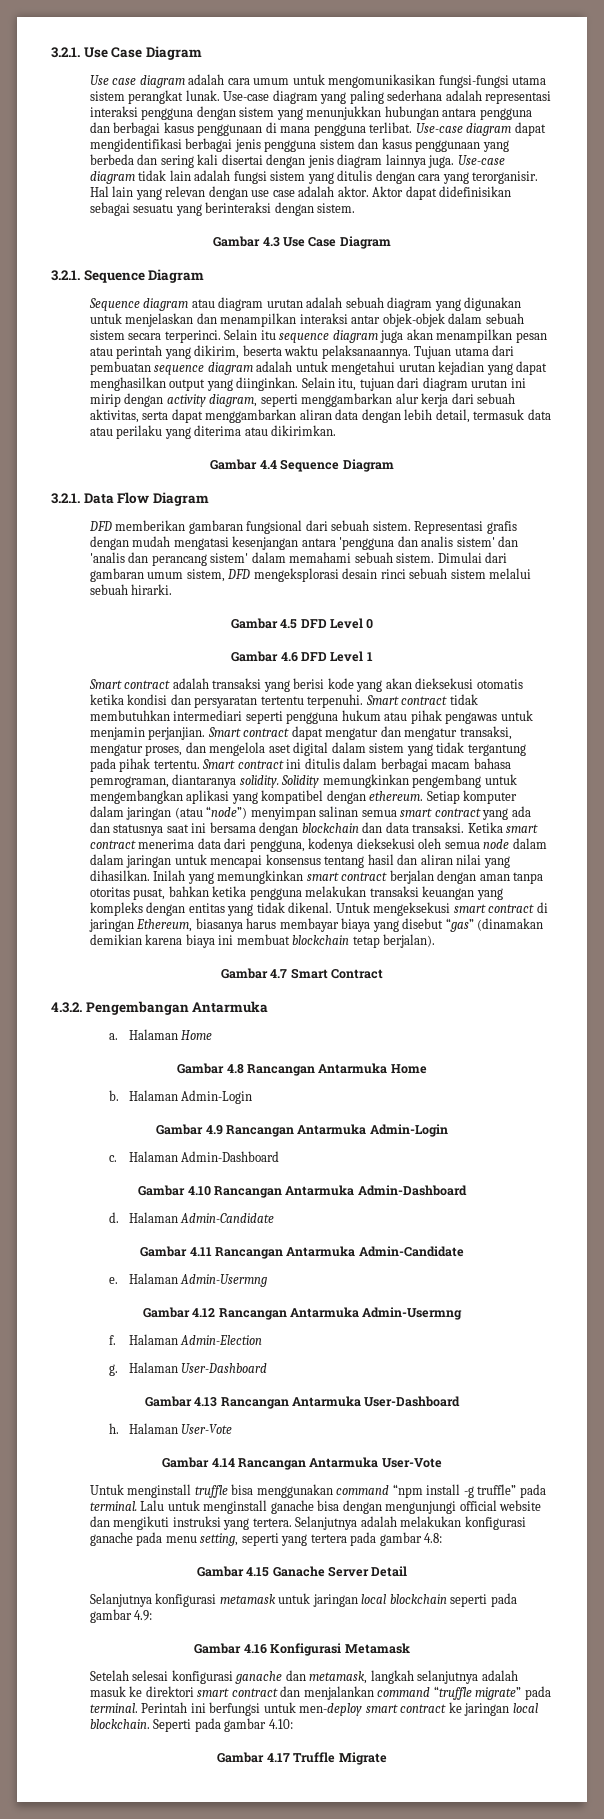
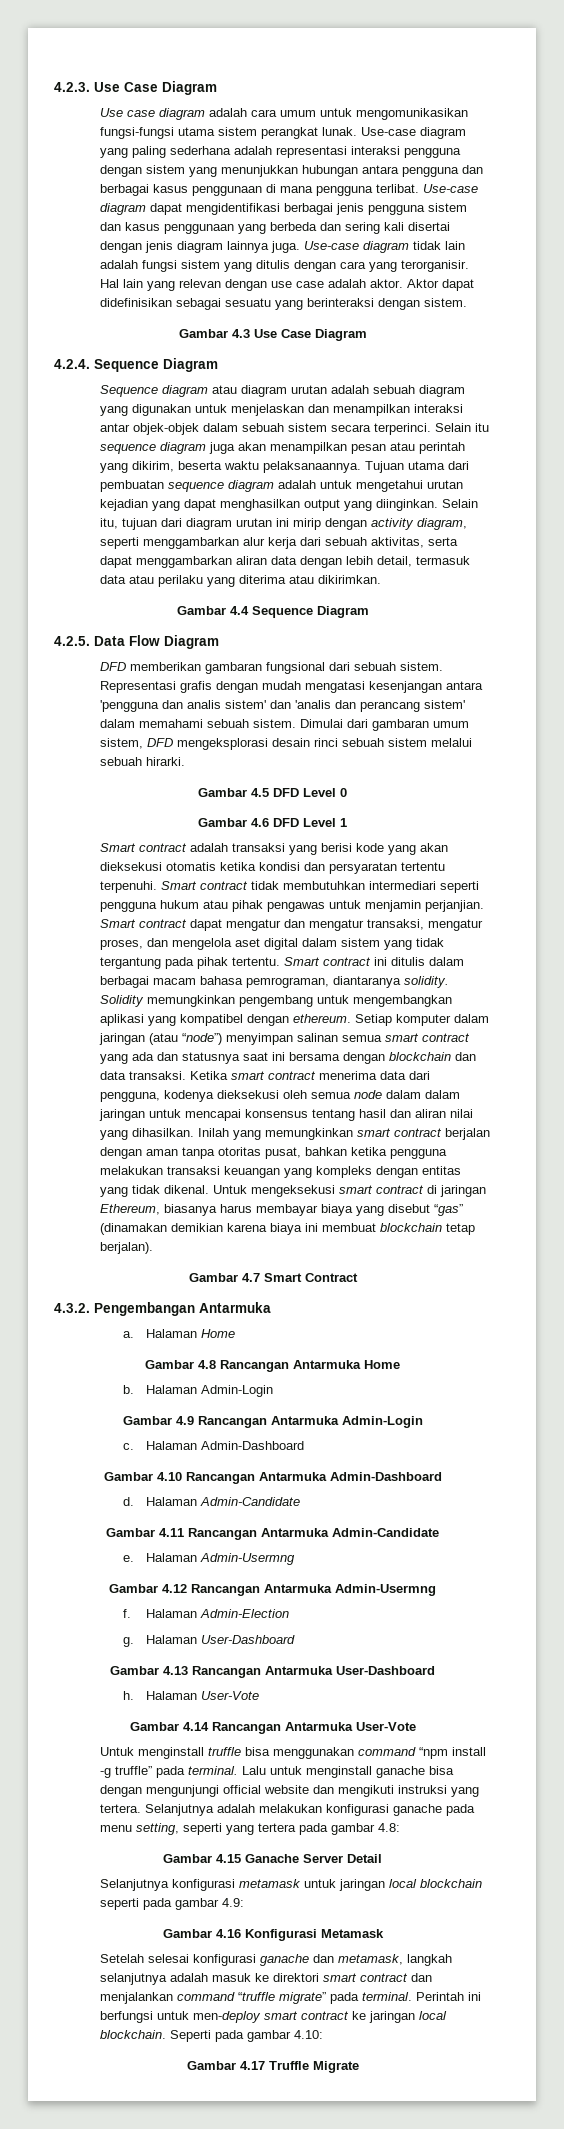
[51,47,80,58] 3.2.1. -> [54,82,90,92] 4.2.3.
[51,270,80,281] 3.2.1. -> [54,359,90,369] 4.2.4.
[51,493,80,504] 3.2.1. -> [54,636,90,646] 4.2.5.

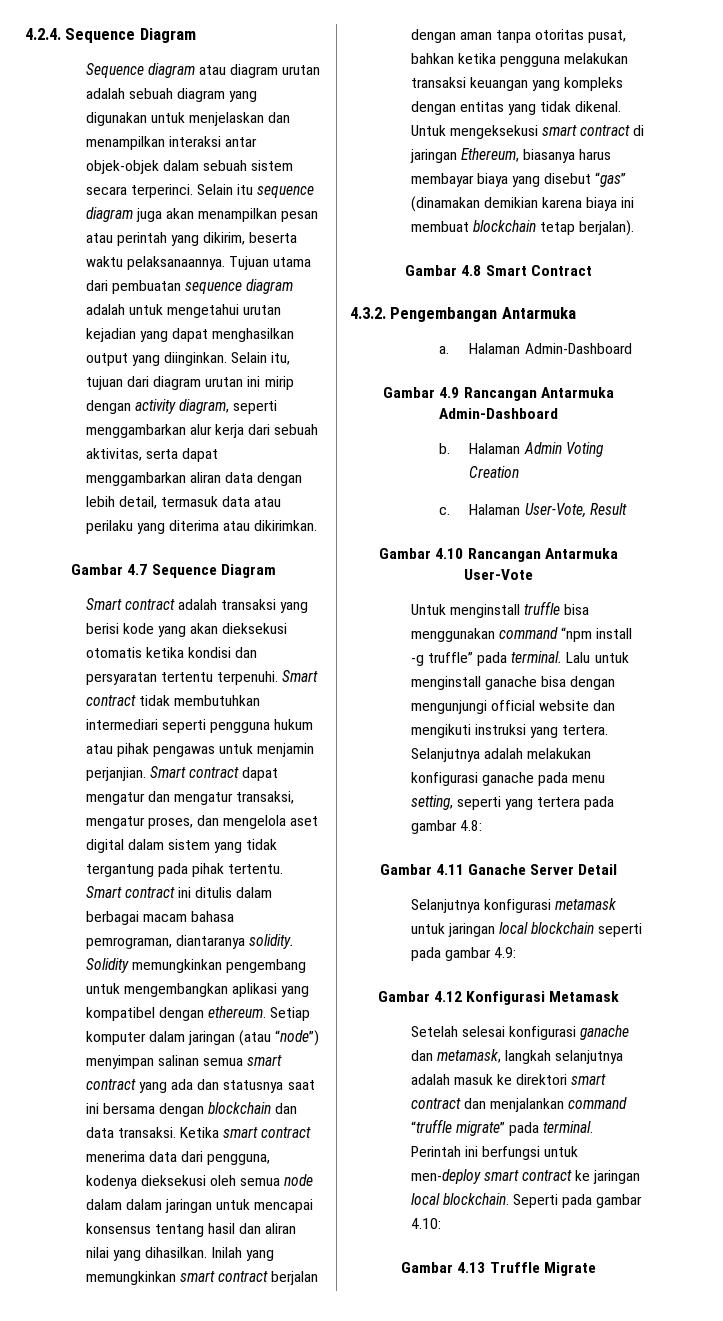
[54,81,217,95] [99,108,468,120] [99,127,466,139] [99,146,461,158] [99,165,483,177] [99,184,478,196] [99,203,467,215] [99,222,450,234] [99,241,465,253] [99,260,469,272] [99,279,474,291] [99,298,467,310] [178,329,367,341] 4.2.3. Use Case Diagram // Use case diagram adalah cara umum untuk mengomunikasikan fungsi-fungsi utama sistem perangkat lunak. Use-case diagram yang paling sederhana adalah representasi interaksi pengguna dengan sistem yang menunjukkan hubungan antara pengguna dan berbagai kasus penggunaan di mana pengguna terlibat. Use-case diagram dapat mengidentifikasi berbagai jenis pengguna sistem dan kasus penggunaan yang berbeda dan sering kali disertai dengan jenis diagram lainnya juga. Use-case diagram tidak lain adalah fungsi sistem yang ditulis dengan cara yang terorganisir. Hal lain yang relevan dengan use case adalah aktor. Aktor dapat didefinisikan sebagai sesuatu yang berinteraksi dengan sistem. // Gambar 4.3 Use Case Diagram // -> (25, 34) none
[229,606,369,618] [54,635,219,649] [99,662,443,674] [99,681,483,693] [99,700,465,712] [99,719,469,731] [99,738,472,750] [99,757,185,766] [198,788,347,797] [198,818,347,827] 4.4 Sequence Diagram // 4.2.5. Data Flow Diagram // DFD memberikan gambaran fungsional dari sebuah sistem. Representasi grafis dengan mudah mengatasi kesenjangan antara 'pengguna dan analis sistem' dan 'analis dan perancang sistem' dalam memahami sebuah sistem. Dimulai dari gambaran umum sistem, DFD mengeksplorasi desain rinci sebuah sistem melalui sebuah hirarki. // Gambar 4.5 DFD Level 0 // Gambar 4.6 DFD Level 1 -> [127,564,276,578] 4.7 Sequence Diagram
[241,1273,260,1282] 4.7 -> [461,265,482,276] 4.8
[200,1329,235,1338] [145,1360,400,1372] [122,1385,273,1397] [122,1416,423,1428] [122,1441,304,1450] [103,1472,442,1484] [122,1497,300,1506] [106,1528,439,1540] [122,1553,295,1565] [109,1584,436,1596] [122,1609,289,1618] [122,1635,295,1647] [110,1666,435,1678] [122,1691,259,1700] [129,1722,209,1731] Home // Gambar 4.8 Rancangan Antarmuka Home // b. Halaman Admin-Login // Gambar 4.9 Rancangan Antarmuka Admin-Login // c. Halaman Admin-Dashboard // Gambar 4.10 Rancangan Antarmuka Admin-Dashboard // d. Halaman Admin-Candidate // Gambar 4.11 Rancangan Antarmuka Admin-Candidate // e. Halaman Admin-Usermng // Gambar 4.12 Rancangan Antarmuka Admin-Usermng // f. Halaman Admin-Election // g. Halaman User-Dashboard // Gambar 4.13 Rancangan Antarmuka User-Dashboard // h. Halaman User-Vote // Gambar 4.14 -> [524,343,632,354] [383,387,614,401] [439,408,558,419] [439,442,604,457] [469,466,520,478] [439,503,627,518] [379,548,464,559] Admin-Dashboard // Gambar 4.9 Rancangan Antarmuka Admin-Dashboard // b. Halaman Admin Voting Creation // c. Halaman User-Vote, Result // Gambar 4.10
[216,1854,241,1863] 4.15 -> [435,864,464,875] 4.11
[215,1929,241,1938] 4.16 -> [433,991,462,1002] 4.12
[239,2061,265,2070] 4.17 -> [457,1262,486,1273] 4.13

